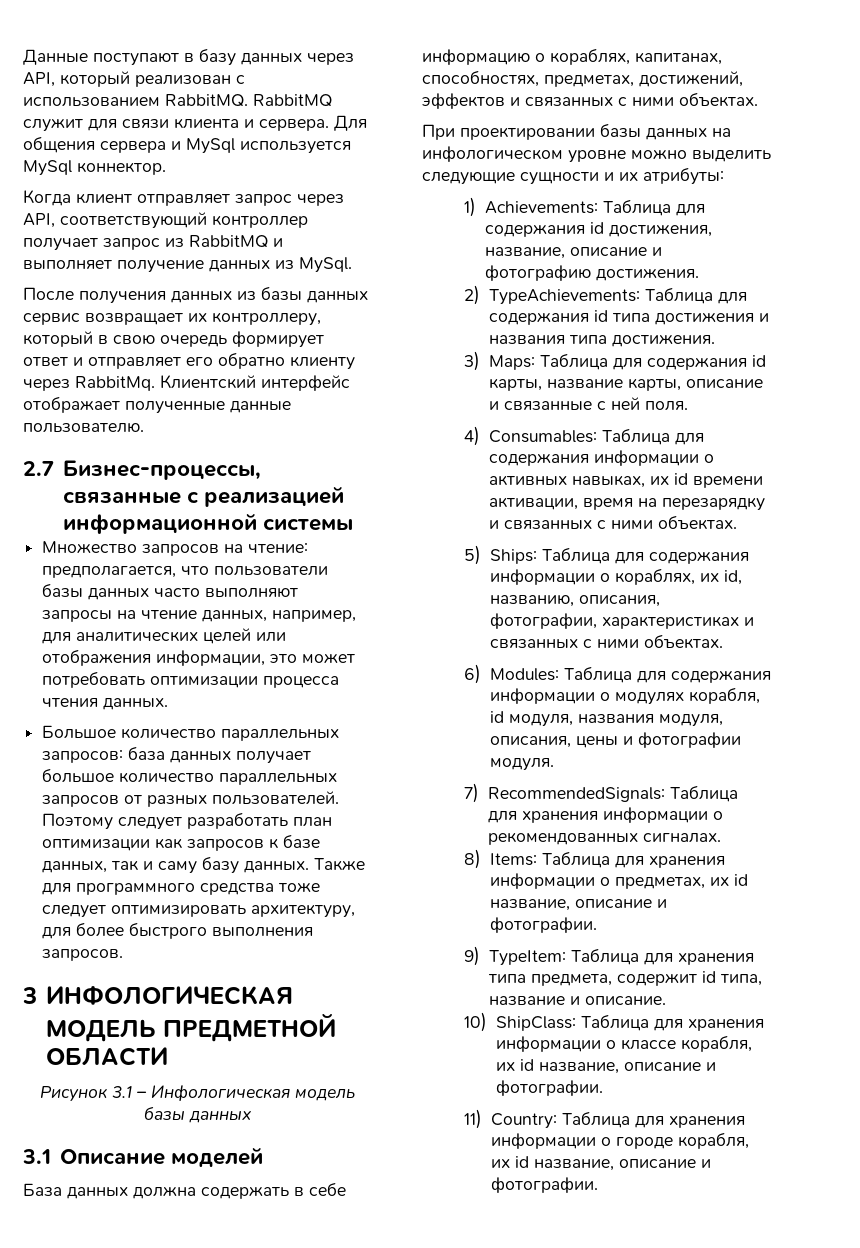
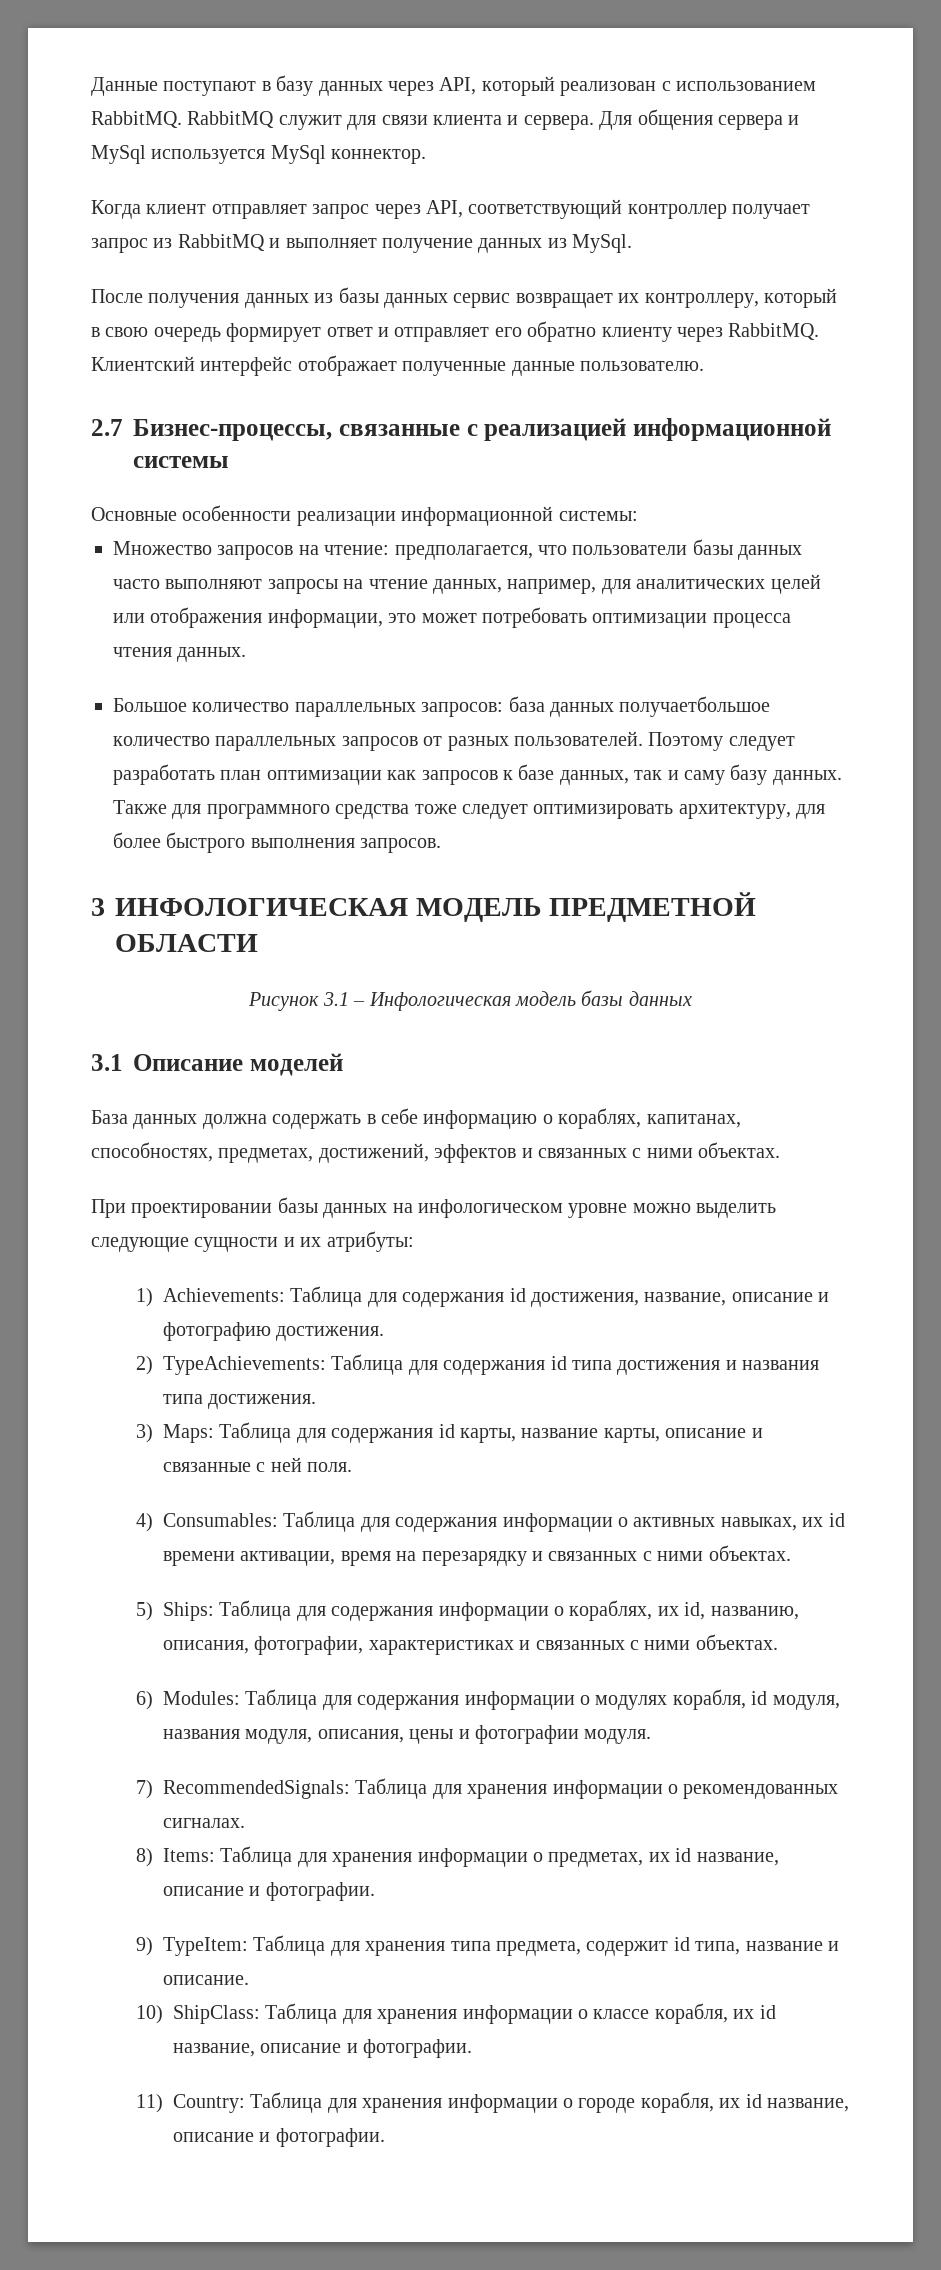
[75,376,155,391] RabbitMq. -> [728,323,820,340] RabbitMQ.
(353, 525) none -> [91,505,638,526] // Основные особенности реализации информационной системы:
[236,751,312,764] [42,768,115,783] получает большое -> [619,696,771,717] получаетбольшое

